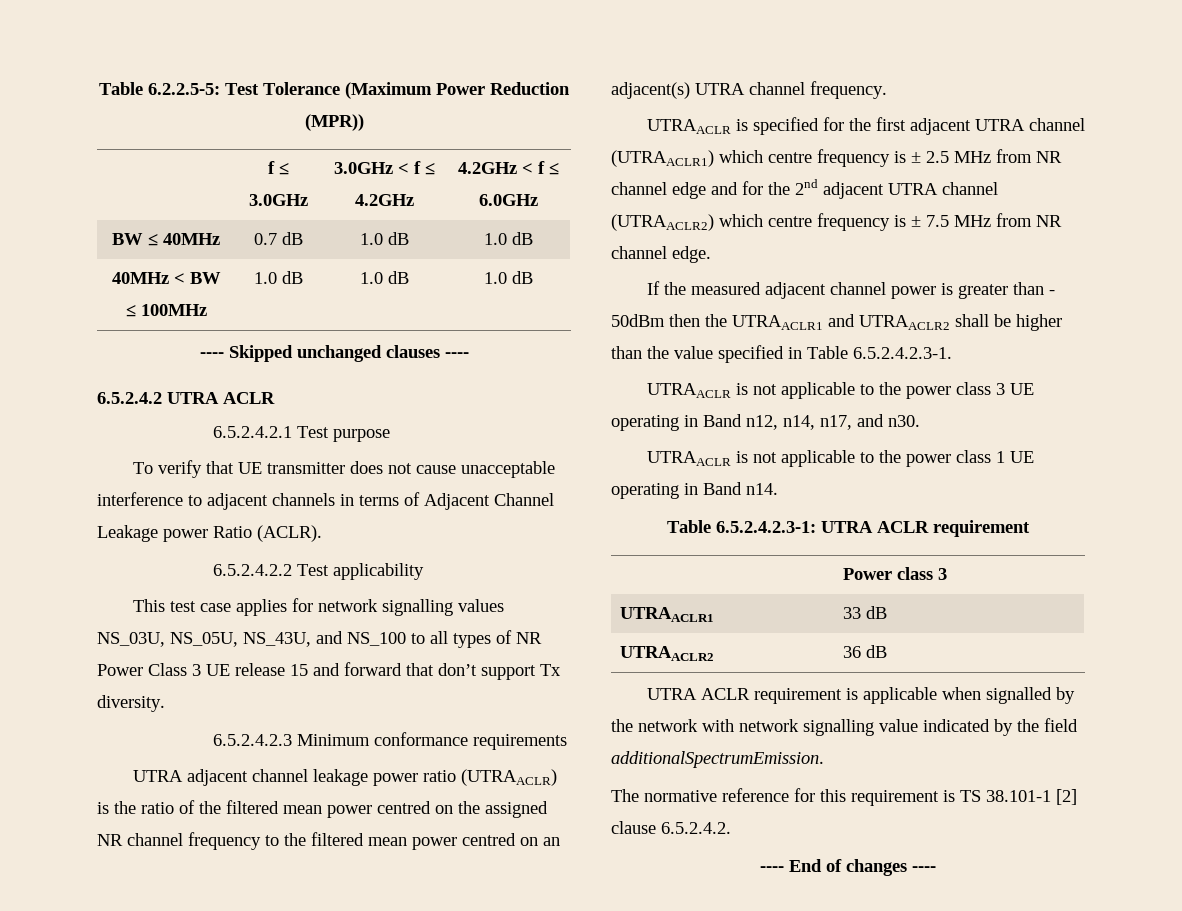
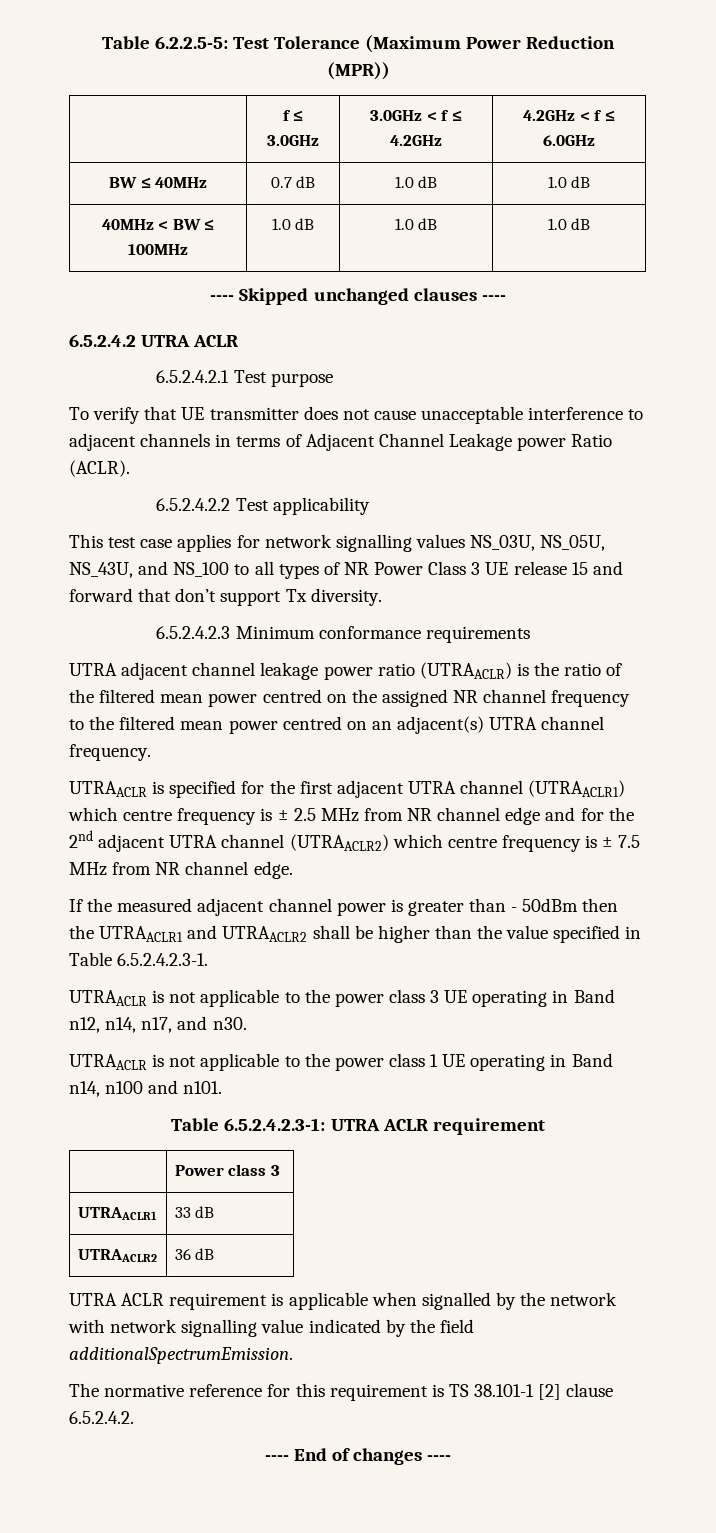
[746,483,778,495] n14. -> [69,1080,223,1097] n14, n100 and n101.

